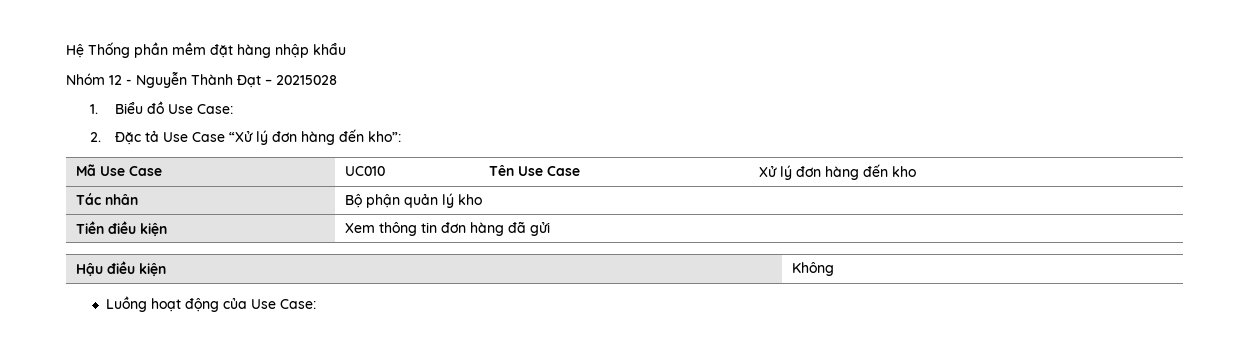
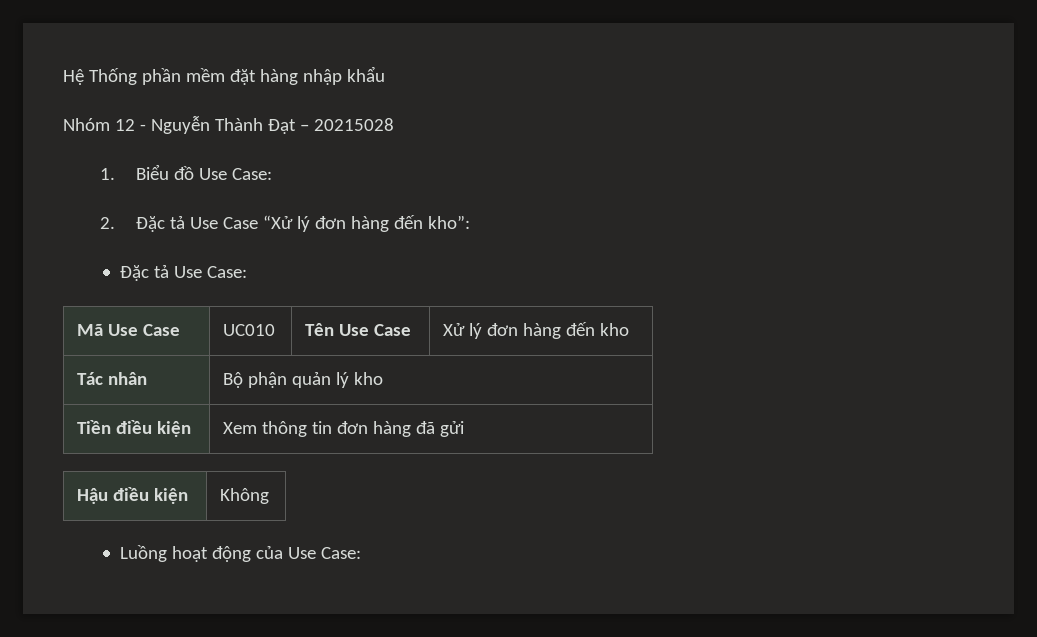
(401, 136) none -> [119,265,247,281] // Đặc tả Use Case:

